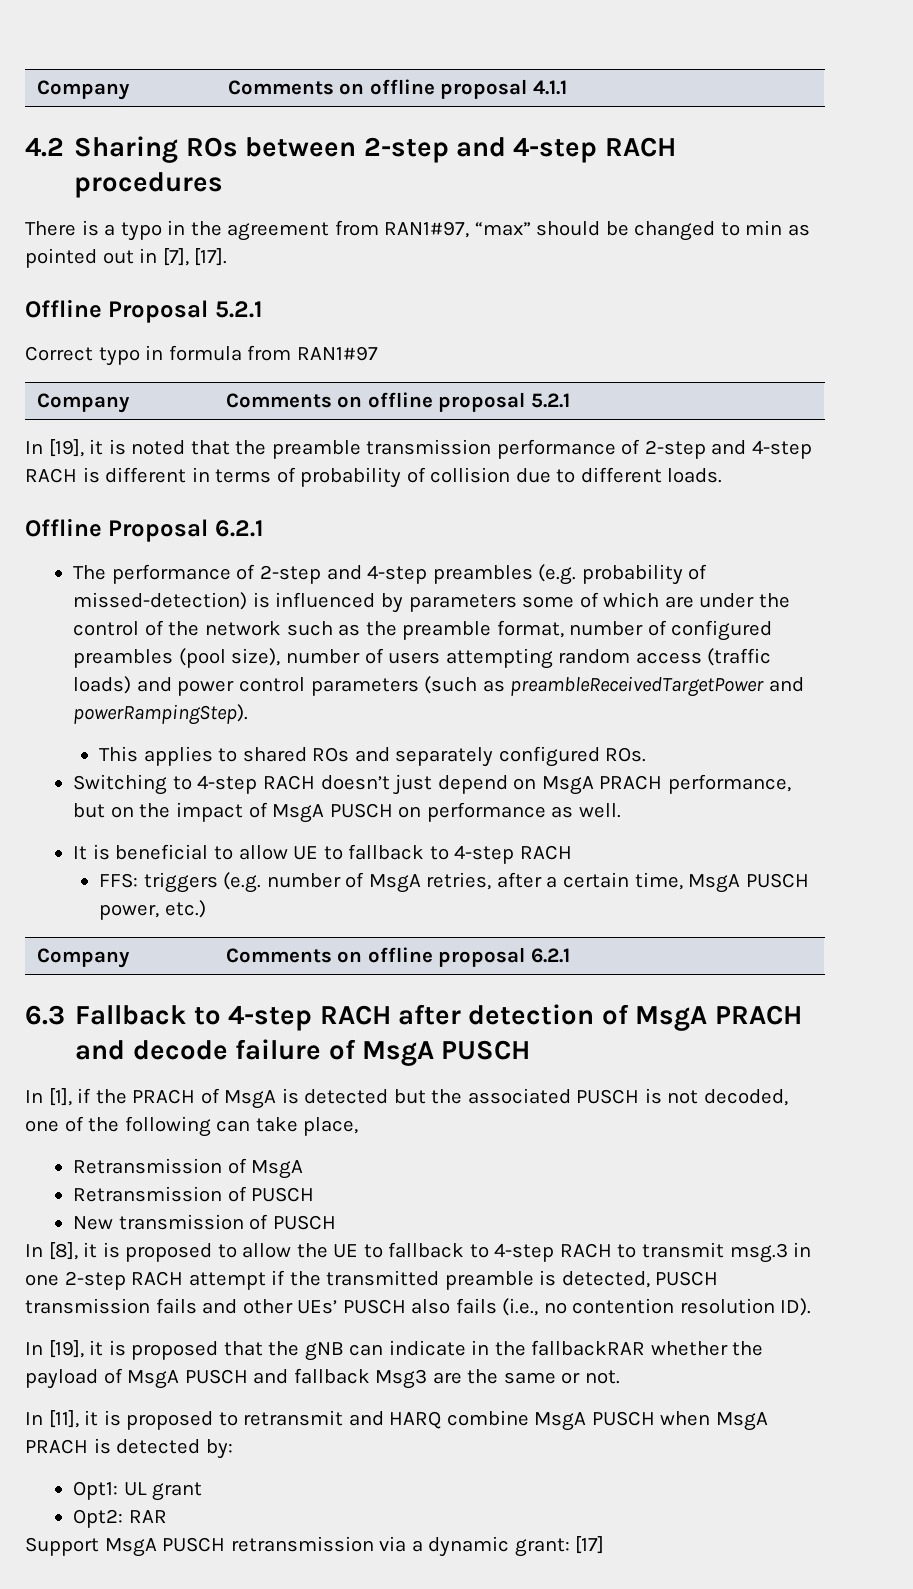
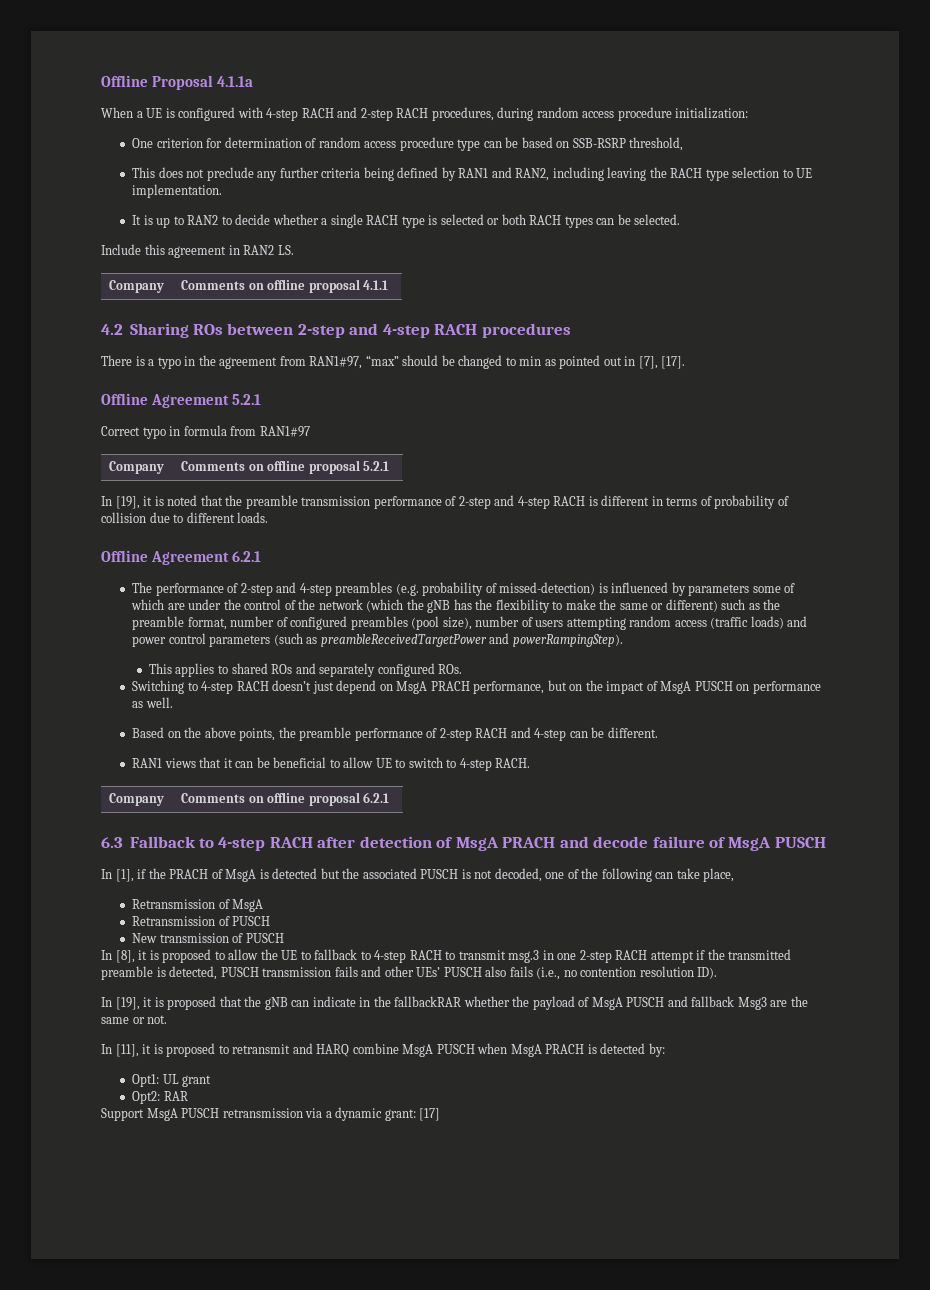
(36, 90) none -> [101,75,253,90] [101,107,749,121] [132,137,684,151] [132,167,813,181] [132,184,223,198] [132,214,681,228] [101,244,294,258] Offline Proposal 4.1.1a // When a UE is configured with 4-step RACH and 2-step RACH procedures, during random access procedure initialization: // One criterion for determination of random access procedure type can be based on SSB-RSRP threshold, // This does not preclude any further criteria being defined by RAN1 and RAN2, including leaving the RACH type selection to UE implementation. // It is up to RAN2 to decide whether a single RACH type is selected or both RACH types can be selected. // Include this agreement in RAN2 LS. //
[108,300,209,323] Proposal -> [150,394,229,408] Agreement
[108,519,209,542] Proposal -> [150,551,229,565] Agreement
(281, 628) none -> [366,599,718,613] (which the gNB has the flexibility to make the same or different)
[73,844,110,860] It is -> [132,727,658,741] [132,757,270,768] Based on the above points, the preamble performance of 2-step RACH and 4-step can be different. // RAN1 views that it can be
[348,844,572,864] [99,872,809,893] [99,900,206,920] fallback to 4-step RACH // FFS: triggers (e.g. number of MsgA retries, after a certain time, MsgA PUSCH power, etc.) -> [408,757,531,771] switch to 4-step RACH.

